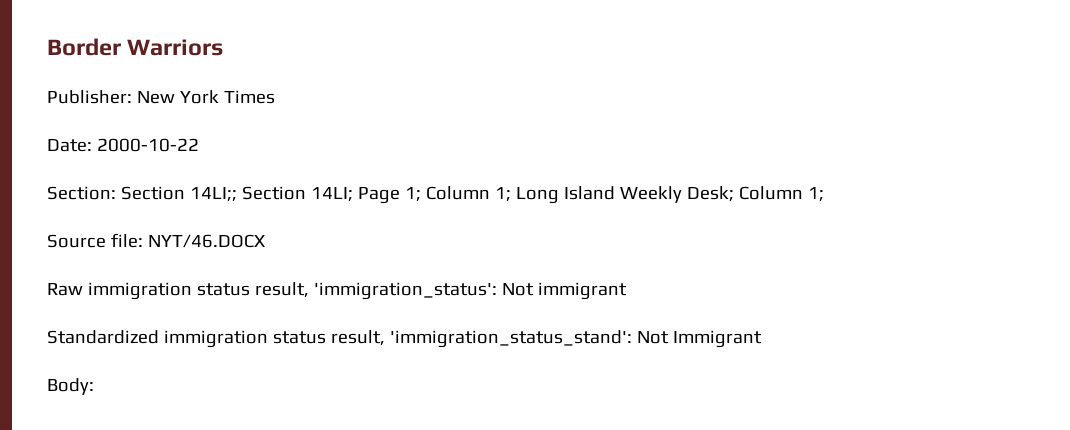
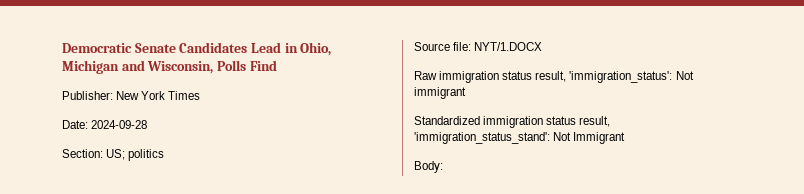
[47,38,224,56] Border Warriors -> [62,42,332,56] [62,60,277,74] Democratic Senate Candidates Lead in Ohio, Michigan and Wisconsin, Polls Find
[96,138,199,152] 2000-10-22 -> [91,120,148,129] 2024-09-28
[120,186,824,204] Section 14LI;; Section 14LI; Page 1; Column 1; Long Island Weekly Desk; Column 1; -> [106,149,165,161] US; politics
[147,234,266,248] NYT/46.DOCX -> [474,42,543,51] NYT/1.DOCX

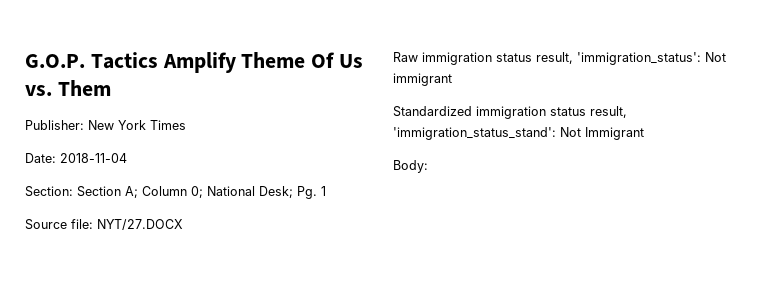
[62,42,332,56] [62,60,277,74] Democratic Senate Candidates Lead in Ohio, Michigan and Wisconsin, Polls Find -> [25,52,364,73] [25,80,111,96] G.O.P. Tactics Amplify Theme Of Us vs. Them
[91,120,148,129] 2024-09-28 -> [60,153,127,163] 2018-11-04
[106,149,165,161] US; politics -> [77,186,326,199] Section A; Column 0; National Desk; Pg. 1
[474,42,543,51] NYT/1.DOCX -> [97,219,183,230] NYT/27.DOCX

